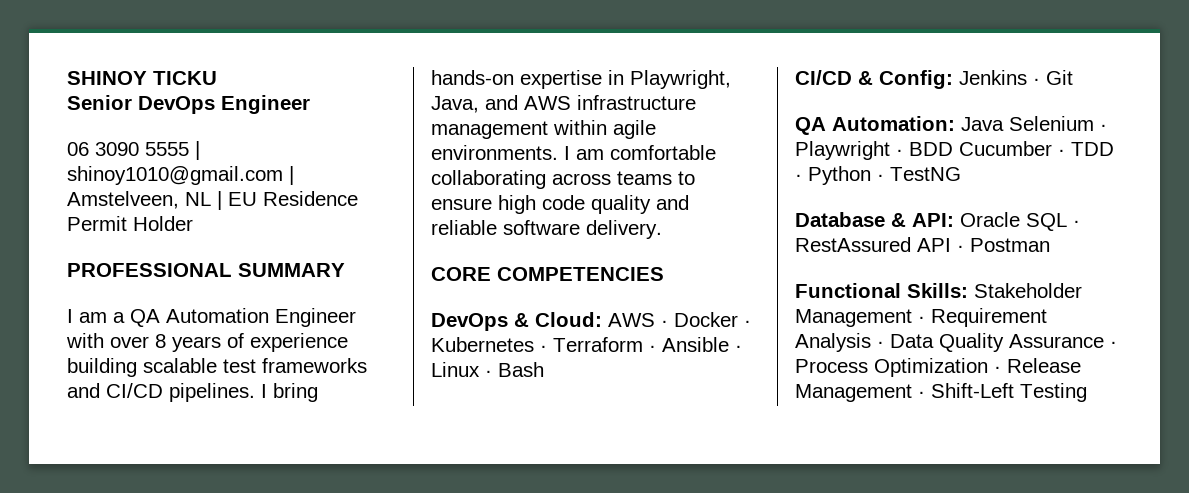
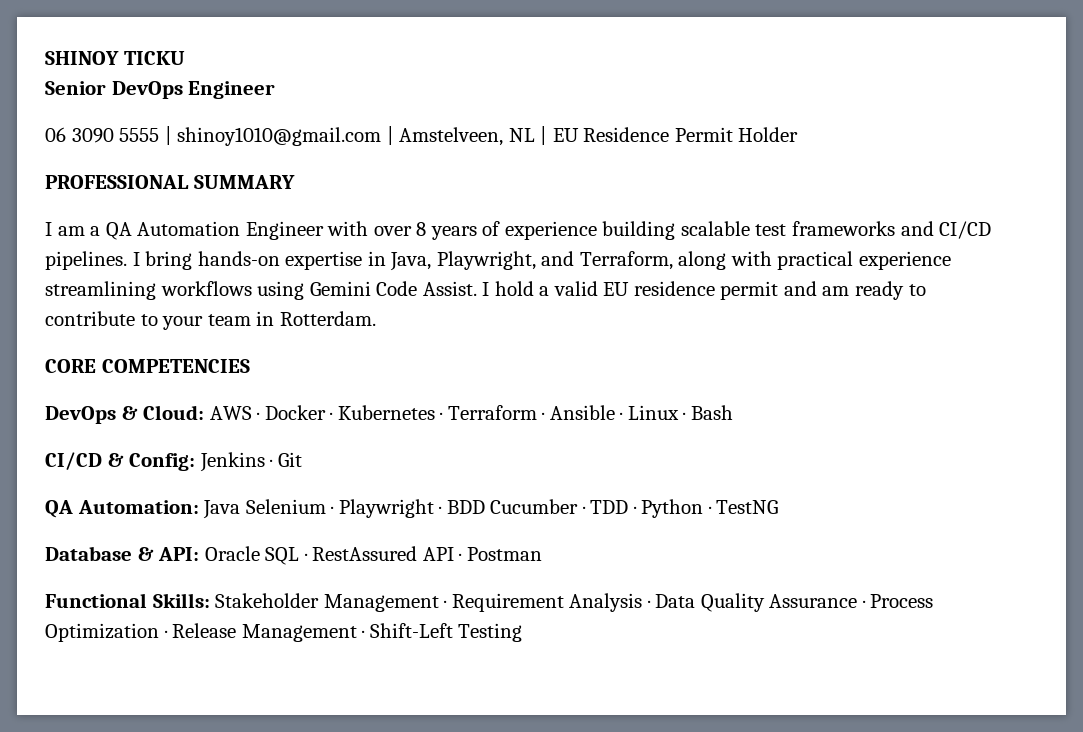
[630,70,731,89] [431,95,696,113] [431,120,656,139] [431,145,716,160] [431,170,695,189] [431,195,689,214] [431,220,662,239] Playwright, Java, and AWS infrastructure management within agile environments. I am comfortable collaborating across teams to ensure high code quality and reliable software delivery. -> [390,251,951,271] [45,281,926,300] [45,311,376,330] Java, Playwright, and Terraform, along with practical experience streamlining workflows using Gemini Code Assist. I hold a valid EU residence permit and am ready to contribute to your team in Rotterdam.

